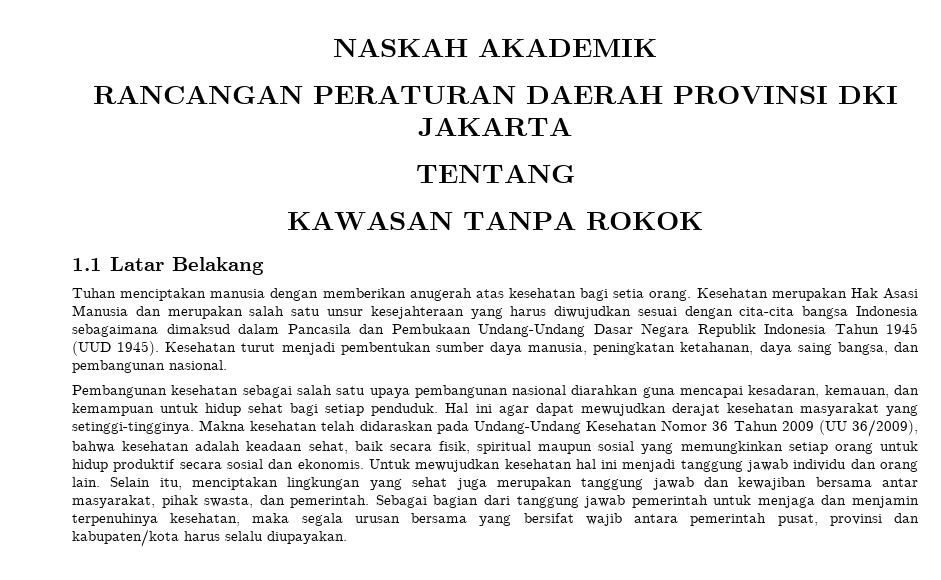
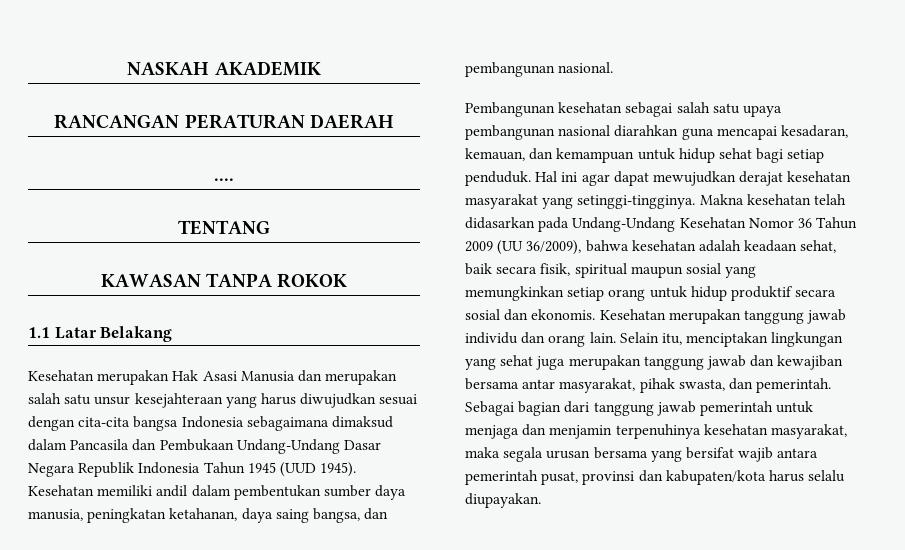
[672,85,898,104] [418,117,572,136] PROVINSI DKI JAKARTA -> [214,178,234,181] // ....
[72,288,692,301] Tuhan menciptakan manusia dengan memberikan anugerah atas kesehatan bagi setia orang. -> (173, 334) none
[241,342,335,355] turut menjadi -> [97,485,231,497] memiliki andil dalam
[359,421,433,431] didaraskan -> [465,217,535,229] didasarkan
[368,459,676,472] Untuk mewujudkan kesehatan hal ini menjadi -> [599,309,741,324] Kesehatan merupakan
[170,513,241,526] kesehatan, -> [703,424,847,439] kesehatan masyarakat,

